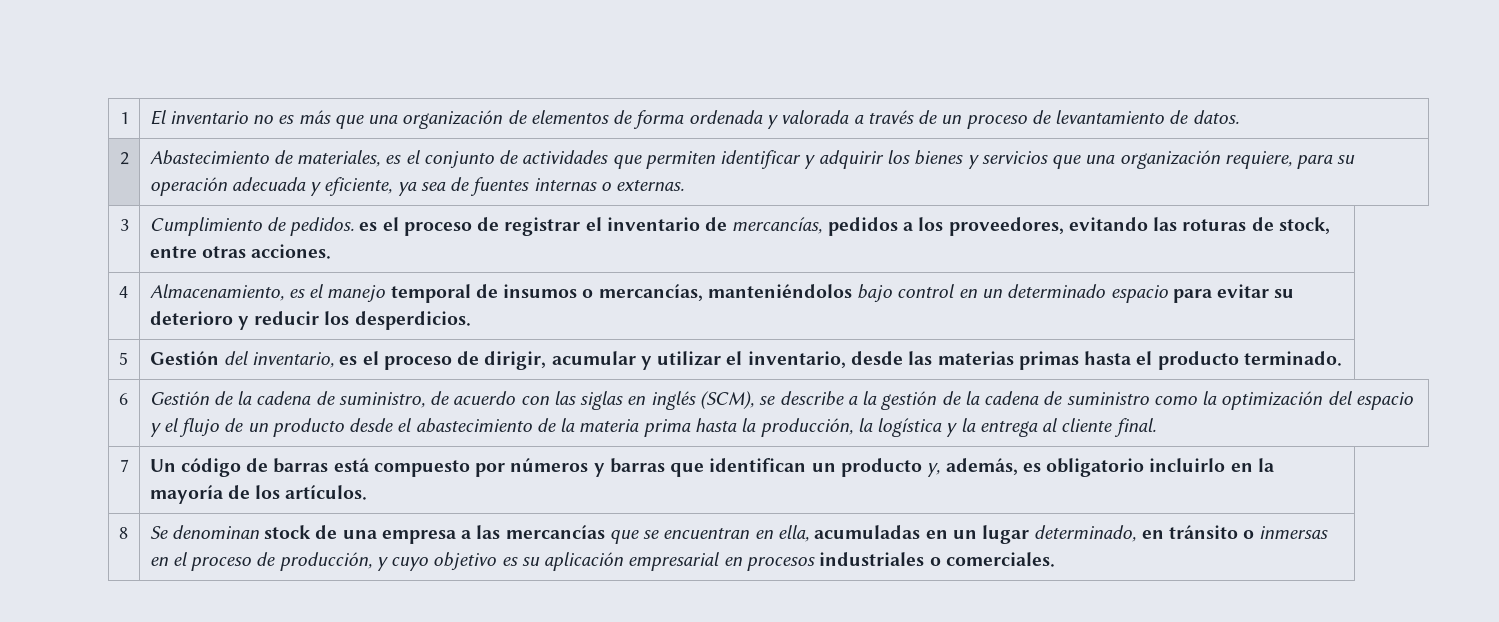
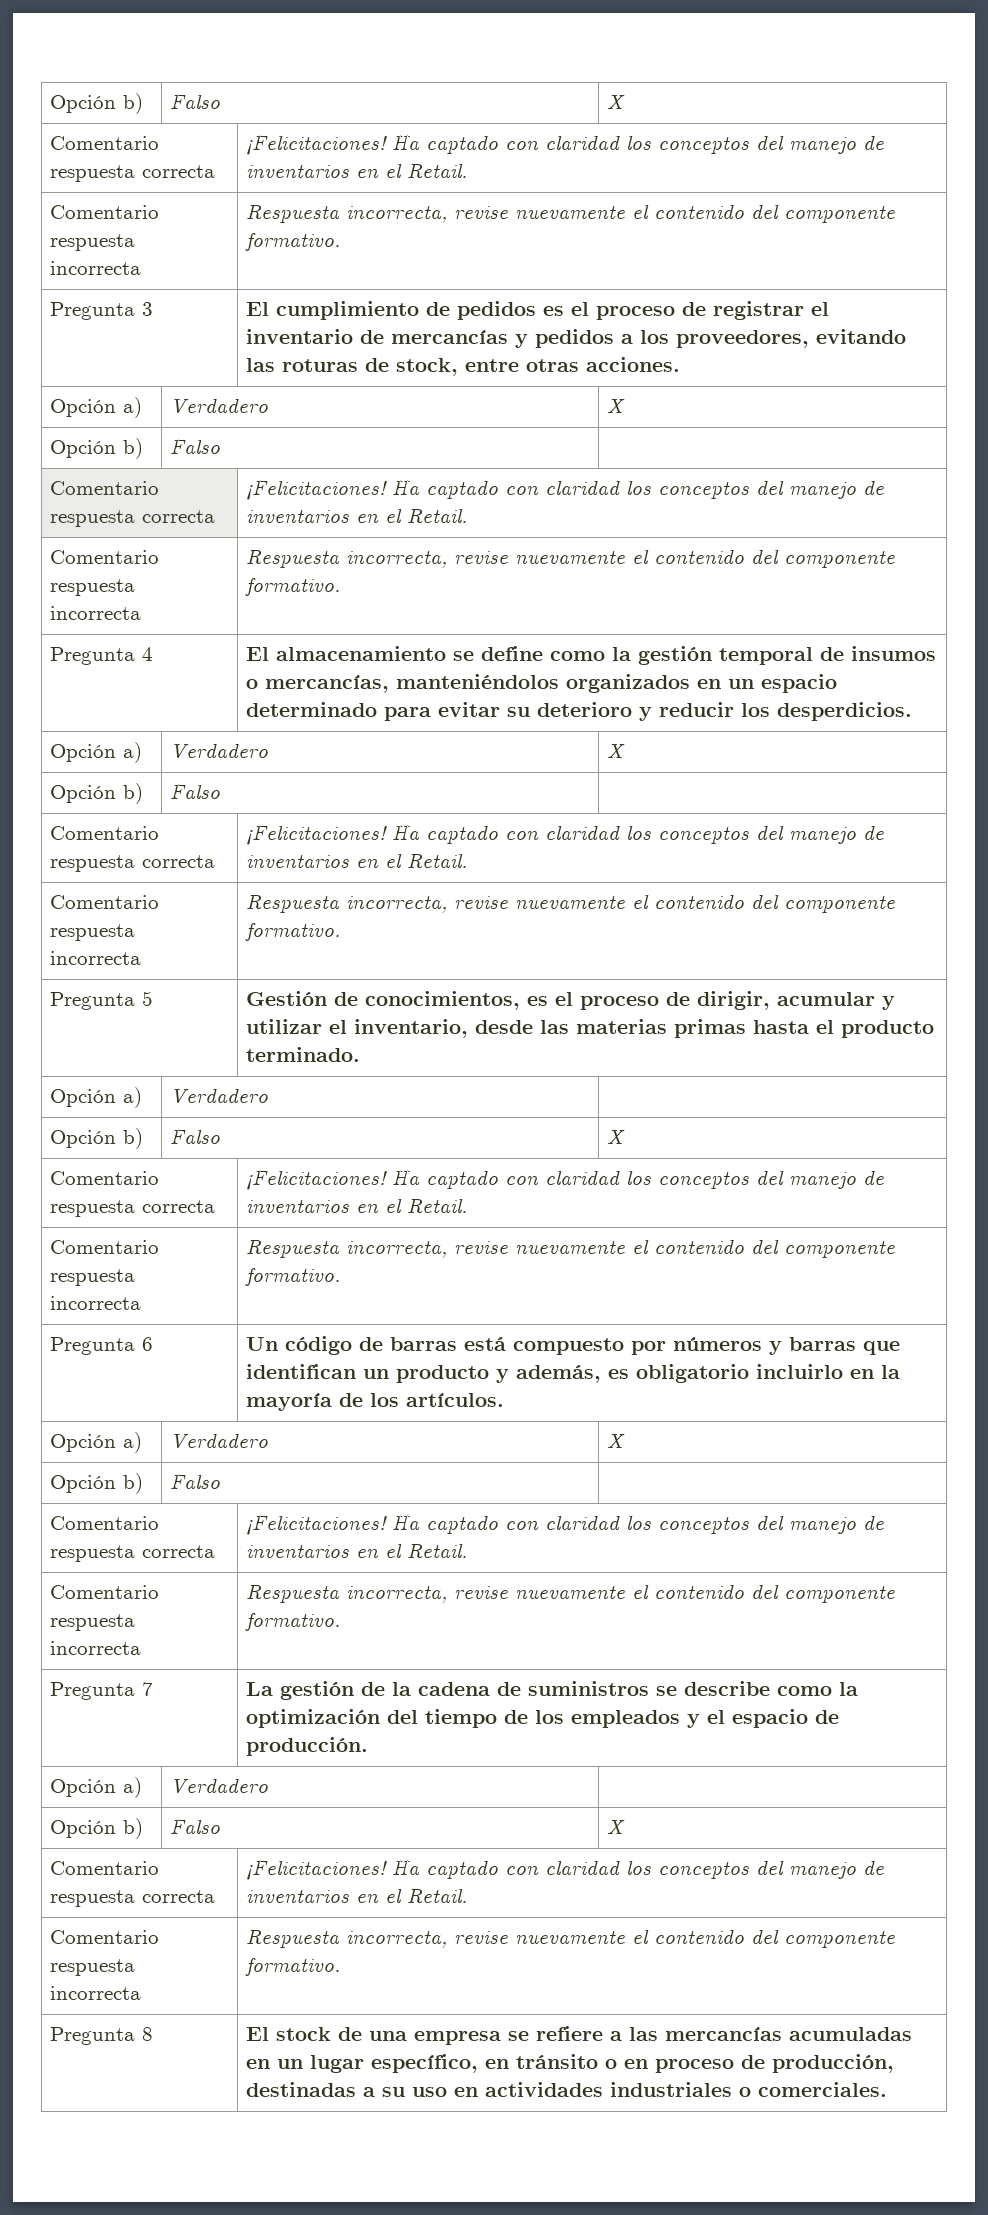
[119,112,129,124] [149,110,1239,129] [119,152,129,165] [149,150,1356,169] [149,177,685,196] [119,219,129,231] [149,217,355,236] 1 | El inventario no es más que una organización de elementos de forma ordenada y valorada a través de un proceso de levantamiento de datos. // 2 | Abastecimiento de materiales, es el conjunto de actividades que permiten identificar y adquirir los bienes y servicios que una organización requiere, para su operación adecuada y eficiente, ya sea de fuentes internas o externas. // 3 | Cumplimiento de pedidos. -> [50,93,144,114] [170,93,221,109] [607,95,626,109] [50,136,160,150] [50,165,216,182] [246,134,885,155] [246,163,468,178] [50,205,160,219] [50,234,136,251] [50,261,142,275] [246,204,896,223] [245,233,341,251] [50,302,154,320] [246,301,537,320] Opción b) | Falso | X // Comentario respuesta correcta | ¡Felicitaciones! Ha captado con claridad los conceptos del manejo de inventarios en el Retail. // Comentario respuesta incorrecta | Respuesta incorrecta, revise nuevamente el contenido del componente formativo. // Pregunta 3 | El cumplimiento de pedidos
[732,217,823,234] mercancías, -> [391,330,529,348] mercancías y
[118,286,128,298] [149,284,386,303] 4 | Almacenamiento, es el manejo -> [50,397,143,418] [170,398,269,413] [607,399,626,413] [50,438,144,459] [170,438,221,454] [50,481,160,495] [50,510,216,527] [246,479,885,500] [246,508,468,523] [50,550,160,564] [50,579,136,596] [50,606,142,620] [246,549,896,568] [245,578,341,596] [50,647,154,665] [246,646,713,665] Opción a) | Verdadero | X // Opción b) | Falso | // Comentario respuesta correcta | ¡Felicitaciones! Ha captado con claridad los conceptos del manejo de inventarios en el Retail. // Comentario respuesta incorrecta | Respuesta incorrecta, revise nuevamente el contenido del componente formativo. // Pregunta 4 | El almacenamiento se define como la gestión
[857,284,1168,303] bajo control en un determinado espacio -> [566,674,838,693] [246,702,378,717] organizados en un espacio determinado
(471, 320) none -> [50,742,143,763] [170,743,269,758] [607,744,626,758] [50,783,144,804] [170,783,221,799] [50,826,160,840] [50,855,216,872] [246,824,885,845] [246,853,468,868] [50,895,160,909] [50,924,136,941] [50,951,142,965] [246,894,896,913] [245,923,341,941] [50,992,136,1010] Opción a) | Verdadero | X // Opción b) | Falso | // Comentario respuesta correcta | ¡Felicitaciones! Ha captado con claridad los conceptos del manejo de inventarios en el Retail. // Comentario respuesta incorrecta | Respuesta incorrecta, revise nuevamente el contenido del componente formativo. // Pregunta
[223,351,335,368] del inventario, -> [334,991,521,1010] de conocimientos,
[118,393,128,405] [149,391,1413,410] [149,418,1156,437] [119,459,129,472] 6 | Gestión de la cadena de suministro, de acuerdo con las siglas en inglés (SCM), se describe a la gestión de la cadena de suministro como la optimización del espacio y el flujo de un producto desde el abastecimiento de la materia prima hasta la producción, la logística y la entrega al cliente final. // 7 -> [50,1087,143,1108] [170,1088,269,1103] [50,1128,144,1149] [170,1128,221,1144] [607,1130,626,1144] [50,1171,160,1185] [50,1200,216,1217] [246,1169,885,1190] [246,1198,468,1213] [50,1240,160,1254] [50,1269,136,1286] [50,1296,142,1310] [246,1239,896,1258] [245,1268,341,1286] [50,1337,154,1355] Opción a) | Verdadero | // Opción b) | Falso | X // Comentario respuesta correcta | ¡Felicitaciones! Ha captado con claridad los conceptos del manejo de inventarios en el Retail. // Comentario respuesta incorrecta | Respuesta incorrecta, revise nuevamente el contenido del componente formativo. // Pregunta 6
[927,463,941,477] y, -> [496,1369,510,1383] y
(368, 492) none -> [50,1432,143,1453] [170,1433,269,1448] [607,1434,626,1448] [50,1473,144,1494] [170,1473,221,1489] [50,1516,160,1530] [50,1545,216,1562] [246,1514,885,1535] [246,1543,468,1558] [50,1585,160,1599] [50,1614,136,1631] [50,1641,142,1655] [246,1584,896,1603] [245,1613,341,1631] [50,1682,154,1700] [246,1681,859,1700] [246,1709,840,1728] [246,1737,369,1756] [50,1777,143,1798] [170,1778,269,1793] [50,1818,144,1839] [170,1818,221,1834] [607,1820,626,1834] [50,1861,160,1875] [50,1890,216,1907] [246,1859,885,1880] [246,1888,468,1903] [50,1930,160,1944] [50,1959,136,1976] [50,1986,142,2000] [246,1929,896,1948] [245,1958,341,1976] [50,2027,136,2045] Opción a) | Verdadero | X // Opción b) | Falso | // Comentario respuesta correcta | ¡Felicitaciones! Ha captado con claridad los conceptos del manejo de inventarios en el Retail. // Comentario respuesta incorrecta | Respuesta incorrecta, revise nuevamente el contenido del componente formativo. // Pregunta 7 | La gestión de la cadena de suministros se describe como la optimización del tiempo de los empleados y el espacio de producción. // Opción a) | Verdadero | // Opción b) | Falso | X // Comentario respuesta correcta | ¡Felicitaciones! Ha captado con claridad los conceptos del manejo de inventarios en el Retail. // Comentario respuesta incorrecta | Respuesta incorrecta, revise nuevamente el contenido del componente formativo. // Pregunta
[149,525,260,539] Se denominan -> [246,2027,270,2041] El
(456, 537) none -> [508,2026,604,2041] se refiere
[609,525,810,544] que se encuentran en ella, -> (783, 2034) none
[1034,525,1137,542] determinado, -> [371,2054,479,2073] específico,
[1259,526,1329,539] [149,552,816,571] inmersas en el proceso de producción, y cuyo objetivo es su aplicación empresarial en procesos -> [624,2054,895,2073] [246,2082,604,2097] en proceso de producción, destinadas a su uso en actividades

